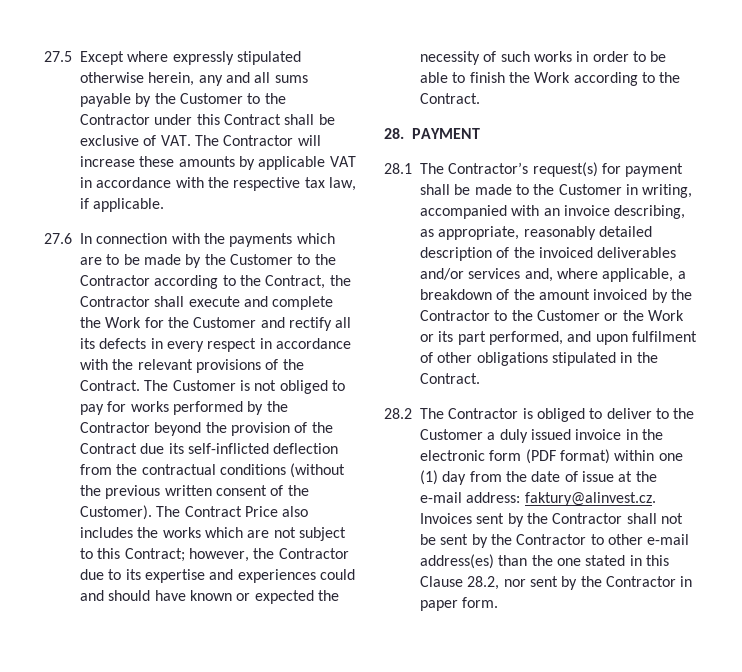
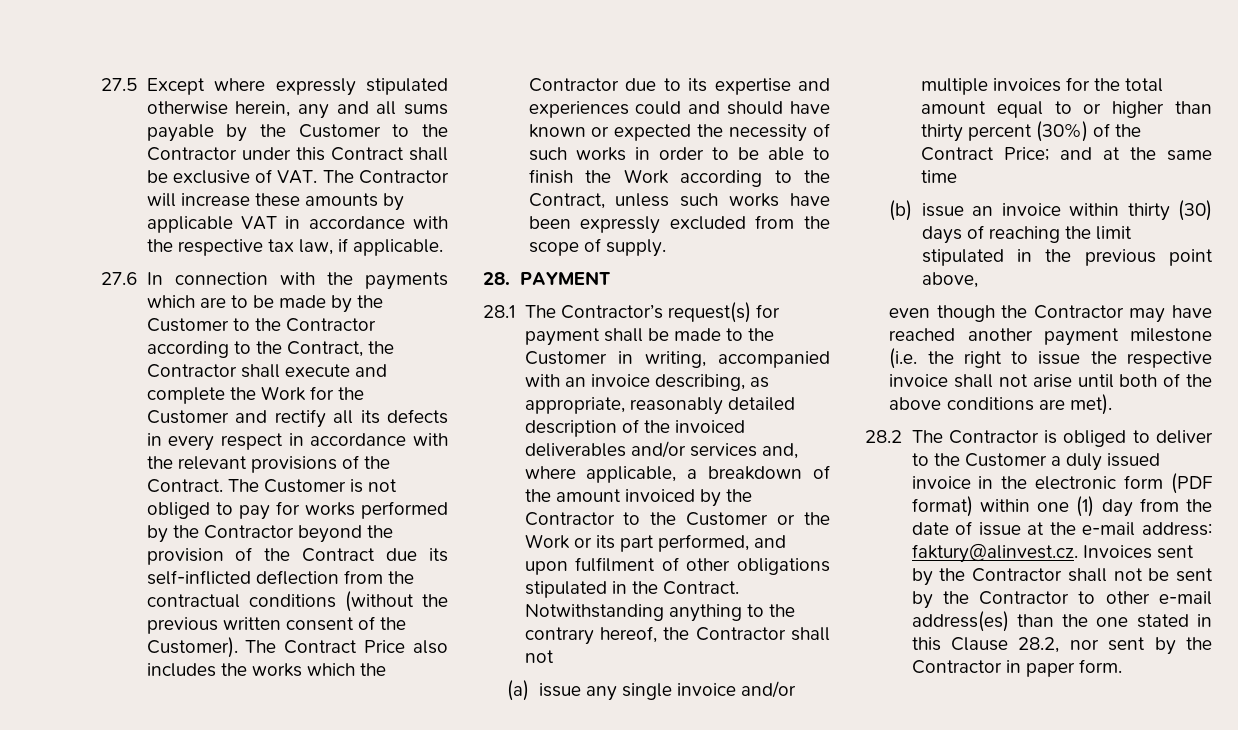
[247,527,346,541] [80,548,249,562] are not subject to this Contract; however, -> (355, 669) none
[420,93,480,104] Contract. -> [528,193,830,209] [528,215,830,234] [528,238,666,257] Contract, unless such works have been expressly excluded from the scope of supply.
(480, 378) none -> [524,604,795,622] [524,626,830,645] [524,650,554,663] [507,680,797,701] [920,77,1164,95] [920,101,1212,118] [920,121,1142,142] [920,147,1212,161] [920,170,957,183] [889,200,1212,221] [921,225,1133,244] [921,249,1213,266] [921,272,978,288] [889,305,1212,323] [889,328,1212,346] [889,348,1212,369] [889,373,1212,388] [889,394,1112,415] Notwithstanding anything to the contrary hereof, the Contractor shall not // (a) issue any single invoice and/or multiple invoices for the total amount equal to or higher than thirty percent (30%) of the Contract Price; and at the same time // (b) issue an invoice within thirty (30) days of reaching the limit stipulated in the previous point above, // even though the Contractor may have reached another payment milestone (i.e. the right to issue the respective invoice shall not arise until both of the above conditions are met).

